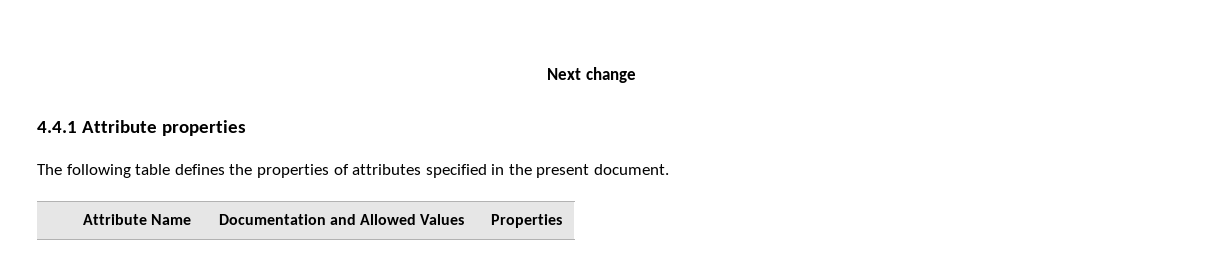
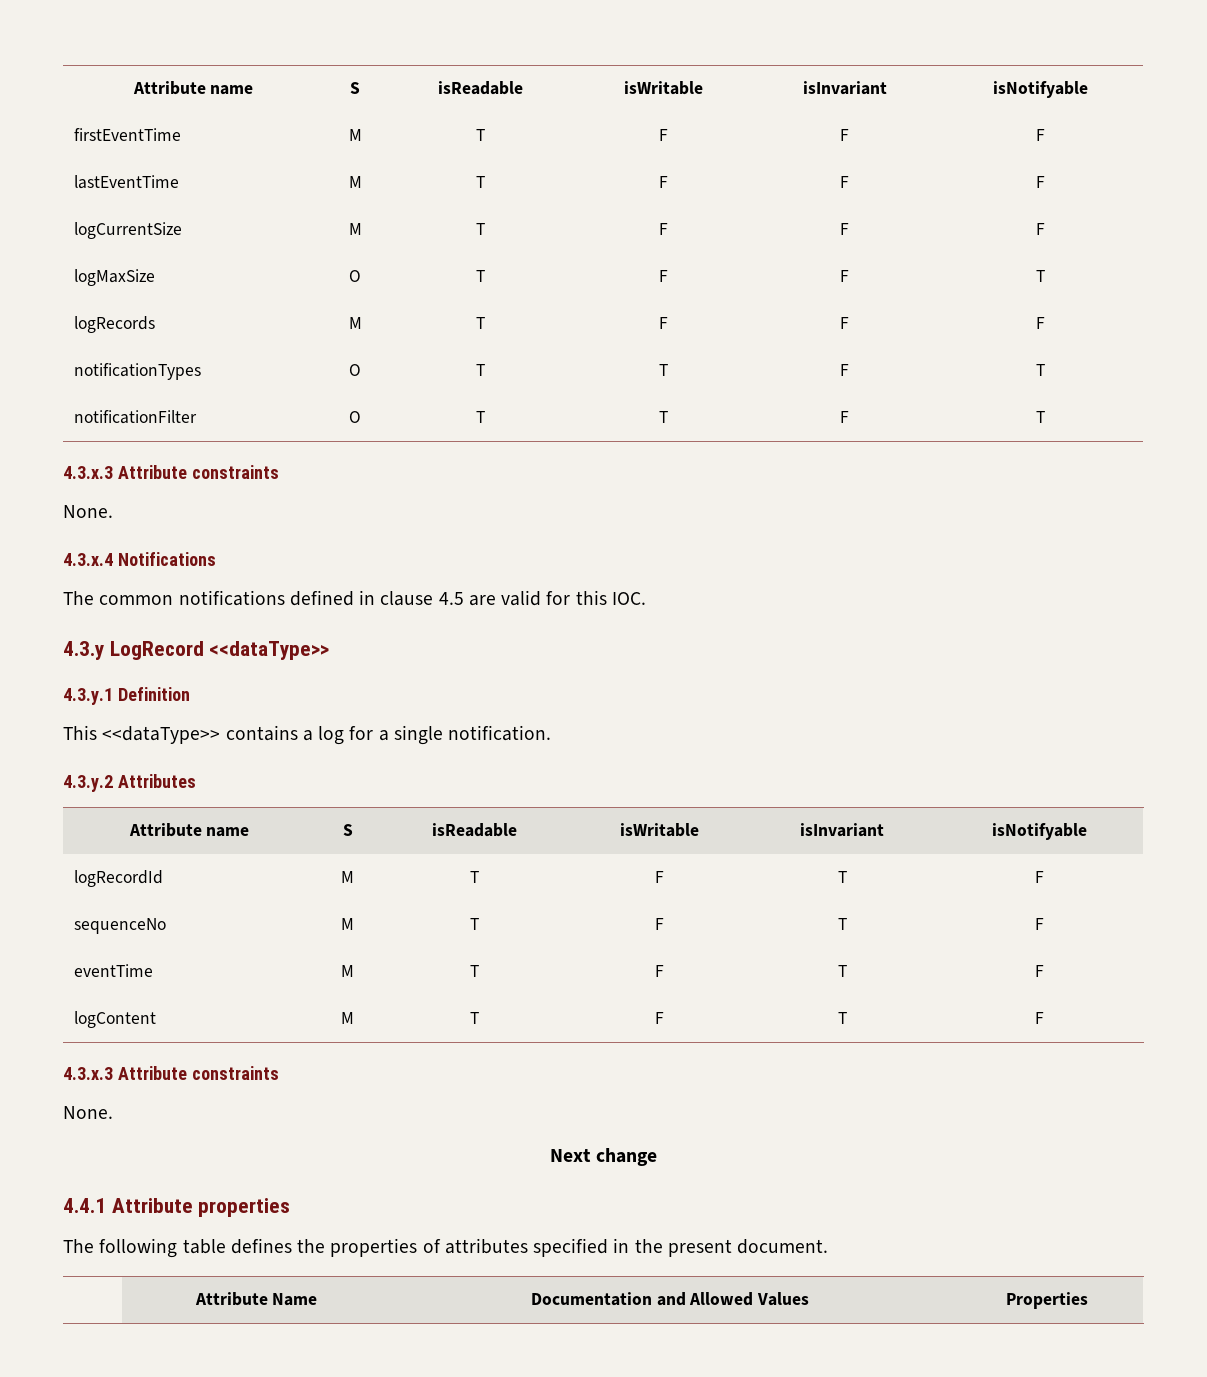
(547, 74) none -> [132,81,254,95] [350,82,360,94] [438,81,523,95] [623,81,703,95] [802,81,887,95] [992,81,1088,98] [74,128,182,141] [348,129,362,141] [476,129,485,141] [658,129,668,141] [840,129,849,141] [1035,129,1045,141] [74,175,180,189] [348,176,362,188] [476,176,485,188] [658,176,668,188] [840,176,849,188] [1035,176,1045,188] [74,222,183,239] [348,223,362,235] [476,223,485,235] [658,223,668,235] [840,223,849,235] [1035,223,1045,235] [74,269,156,286] [349,270,361,282] [476,270,485,282] [658,270,668,282] [840,270,849,282] [1035,270,1045,282] [74,316,156,333] [348,317,362,329] [476,317,485,329] [658,317,668,329] [840,317,849,329] [1035,317,1045,329] [74,363,202,380] [349,364,361,376] [476,364,485,376] [658,364,668,376] [840,364,849,376] [1035,364,1045,376] [74,410,198,424] [349,411,361,423] [476,411,485,423] [658,411,668,423] [840,411,849,423] [1035,411,1045,423] [63,465,279,479] [63,505,113,518] [63,552,216,566] [63,590,646,606] [63,641,330,660] [63,687,190,705] [63,725,552,745] [63,774,196,792] [128,823,250,837] [342,824,353,836] [432,823,517,837] [619,823,699,837] [800,823,884,837] [992,823,1087,840] [74,870,164,887] [341,871,354,883] [470,871,479,883] [654,871,664,883] [837,871,847,883] [1035,871,1044,883] [74,918,167,934] [341,918,354,930] [470,918,479,930] [654,918,664,930] [837,918,847,930] [1035,918,1044,930] [74,964,154,977] [341,965,354,977] [470,965,479,977] [654,965,664,977] [837,965,847,977] [1035,965,1044,977] [74,1011,157,1028] [341,1012,354,1024] [470,1012,479,1024] [654,1012,664,1024] [837,1012,847,1024] [1035,1012,1044,1024] [63,1066,279,1080] [63,1106,113,1119] Attribute name | S | isReadable | isWritable | isInvariant | isNotifyable // firstEventTime | M | T | F | F | F // lastEventTime | M | T | F | F | F // logCurrentSize | M | T | F | F | F // logMaxSize | O | T | F | F | T // logRecords | M | T | F | F | F // notificationTypes | O | T | T | F | T // notificationFilter | O | T | T | F | T // 4.3.x.3 Attribute constraints // None. // 4.3.x.4 Notifications // The common notifications defined in clause 4.5 are valid for this IOC. // 4.3.y LogRecord <<dataType>> // 4.3.y.1 Definition // This <<dataType>> contains a log for a single notification. // 4.3.y.2 Attributes // Attribute name | S | isReadable | isWritable | isInvariant | isNotifyable // logRecordId | M | T | F | T | F // sequenceNo | M | T | F | T | F // eventTime | M | T | F | T | F // logContent | M | T | F | T | F // 4.3.x.3 Attribute constraints // None. //

